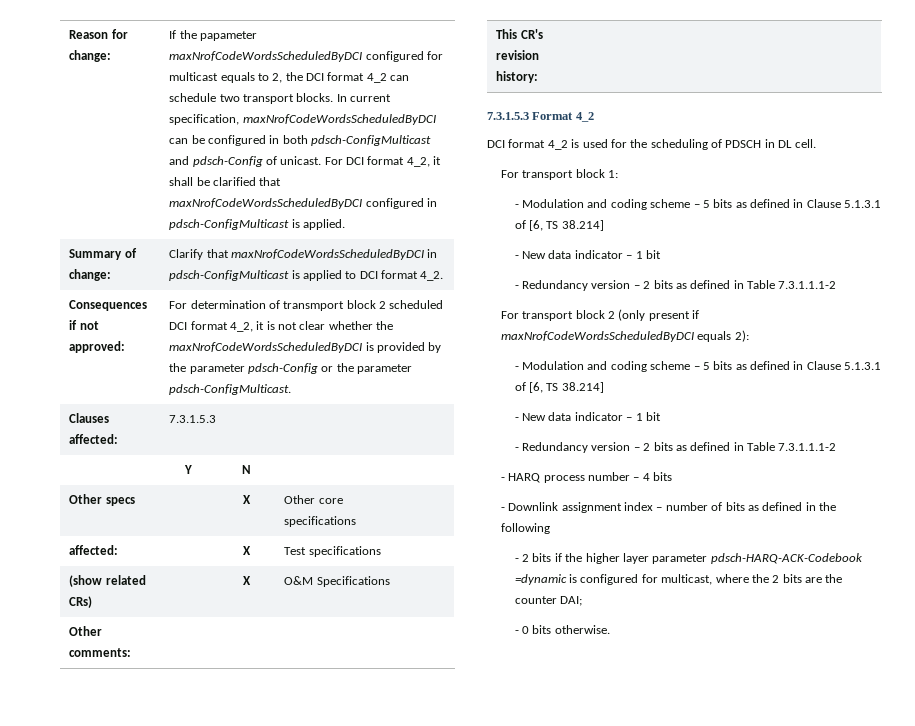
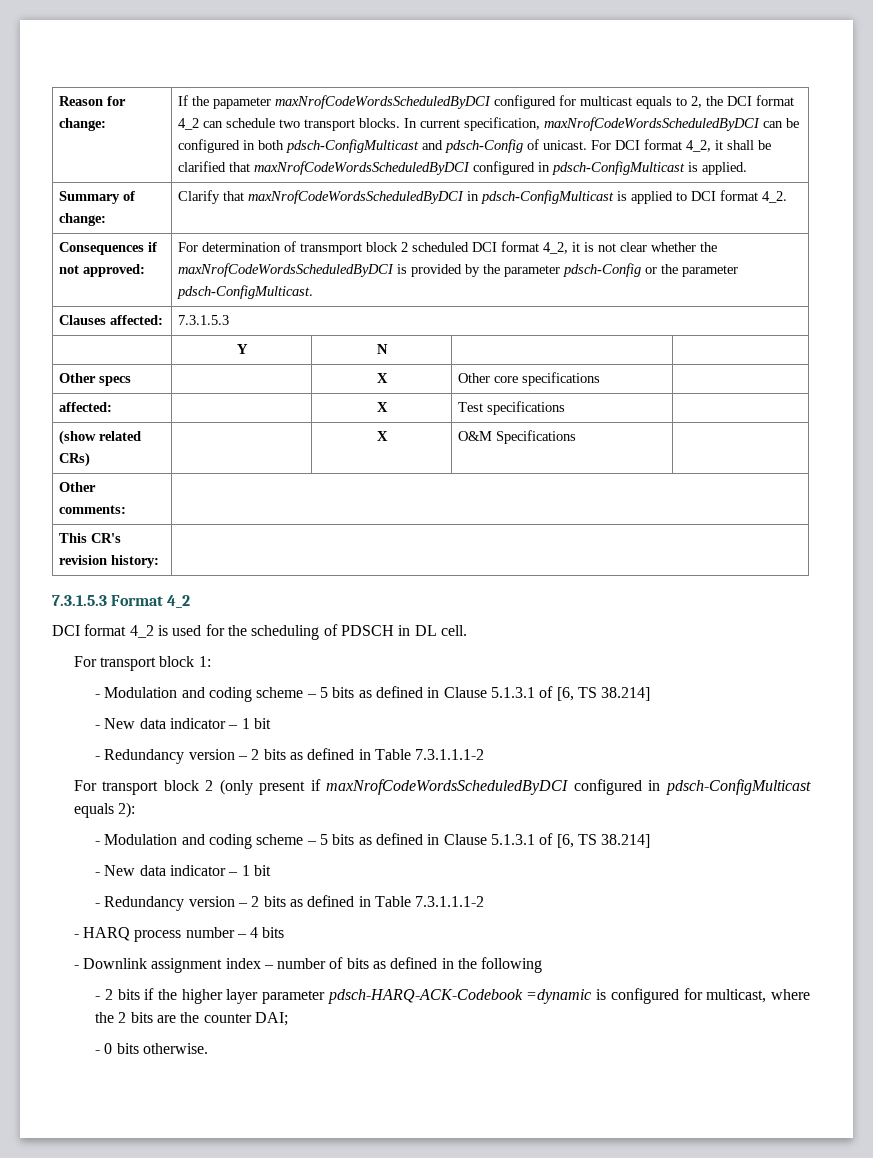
(694, 336) none -> [573,779,812,795] configured in pdsch-ConfigMulticast

